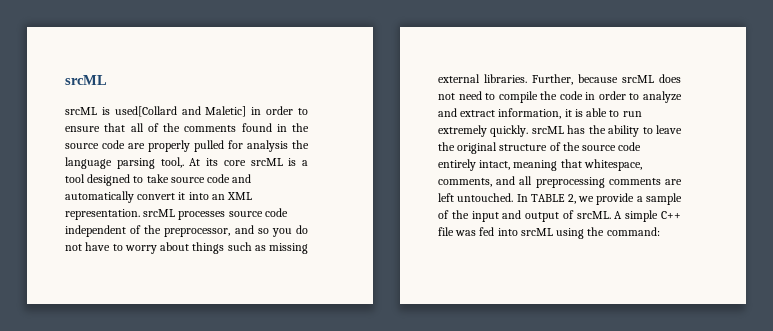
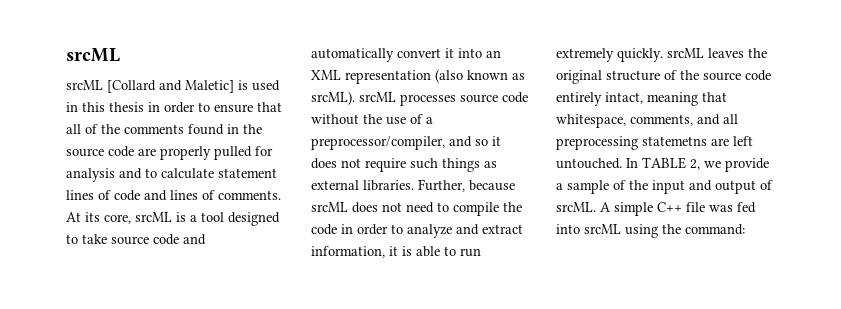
[101,106,247,117] is used[Collard and Maletic] -> [107,80,280,93] [66,102,144,112] [Collard and Maletic] is used in this thesis
[292,140,309,149] [65,157,184,169] the language parsing tool,. -> [119,168,277,179] [66,190,281,201] and to calculate statement lines of code and lines of comments.
[223,160,246,166] core -> [104,214,131,224] core,
[65,208,288,220] [65,225,308,237] [65,242,308,254] representation. srcML processes source code independent of the preprocessor, and so you do not have to worry about things such as missing -> [345,69,525,84] [311,91,528,106] [311,114,433,125] [311,136,501,150] [311,158,497,172] representation (also known as srcML). srcML processes source code without the use of a preprocessor/compiler, and so it does not require such things as
[567,125,682,137] has the ability to leave -> [708,48,744,58] leaves
[608,178,661,185] comments -> [642,136,707,146] statemetns

